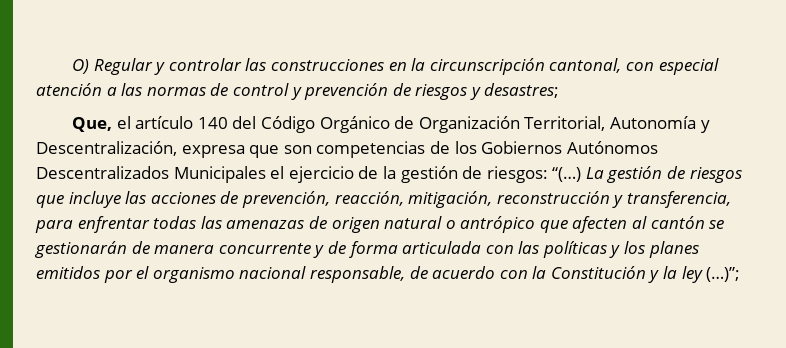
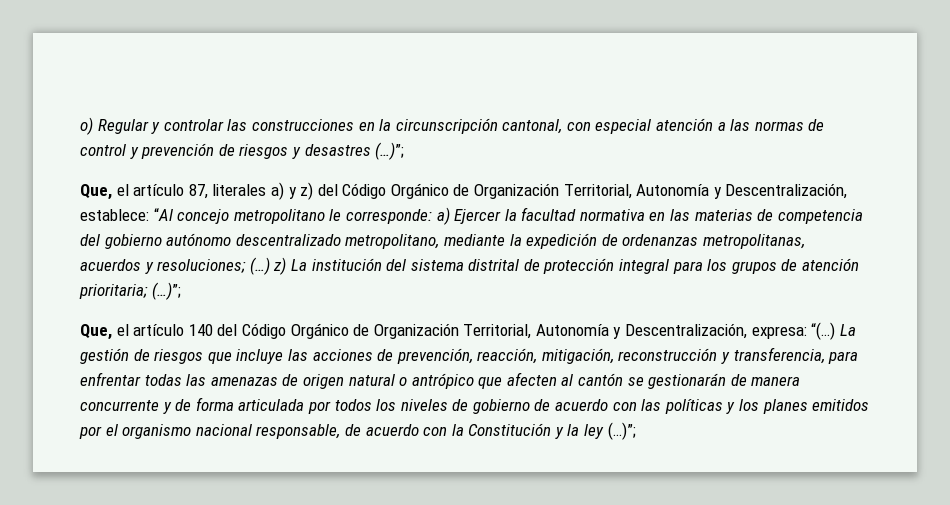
[72,59,90,74] O) -> [80,117,93,135] o)
[484,83,560,98] desastres; -> [304,142,405,160] [80,182,848,200] [80,207,863,225] [80,233,805,249] [80,257,860,275] [79,282,181,300] desastres (…)”; // Que, el artículo 87, literales a) y z) del Código Orgánico de Organización Territorial, Autonomía y Descentralización, establece: “Al concejo metropolitano le corresponde: a) Ejercer la facultad normativa en las materias de competencia del gobierno autónomo descentralizado metropolitano, mediante la expedición de ordenanzas metropolitanas, acuerdos y resoluciones; (…) z) La institución del sistema distrital de protección integral para los grupos de atención prioritaria; (…)”;
[181,141,658,158] [36,166,548,183] expresa que son competencias de los Gobiernos Autónomos Descentralizados Municipales el ejercicio de la gestión de riesgos: -> [751,326,807,339] expresa:
(482, 247) none -> [307,399,609,414] por todos los niveles de gobierno de acuerdo

